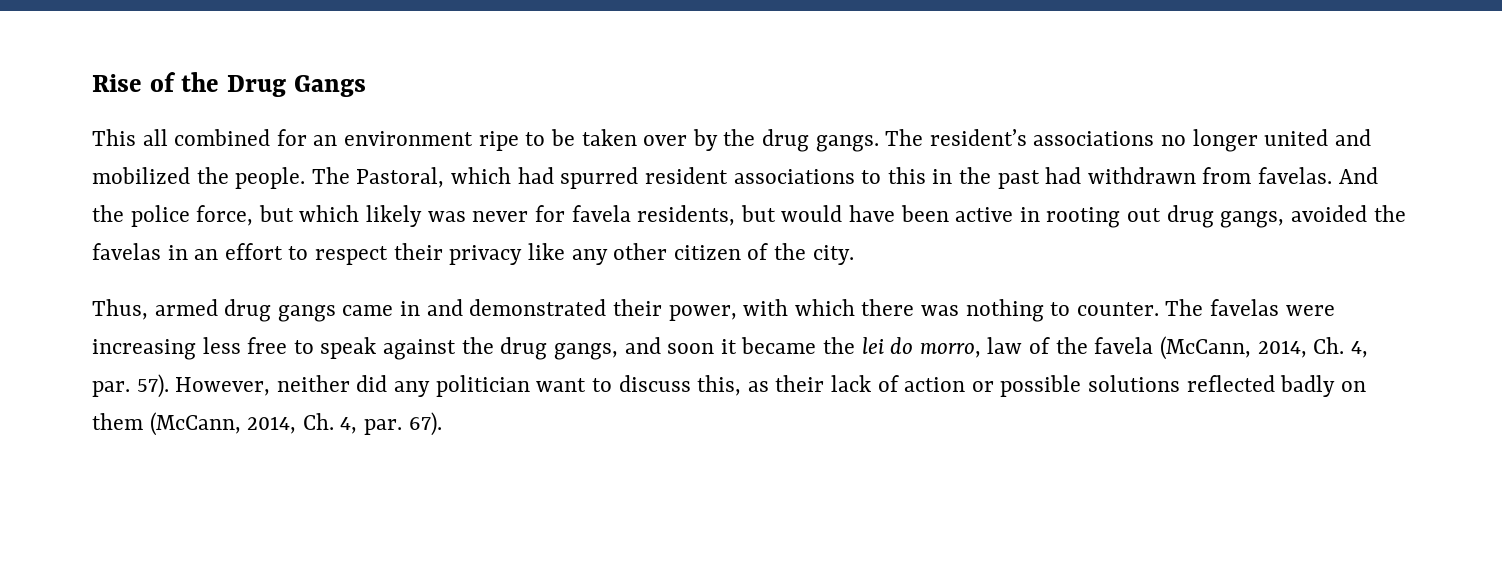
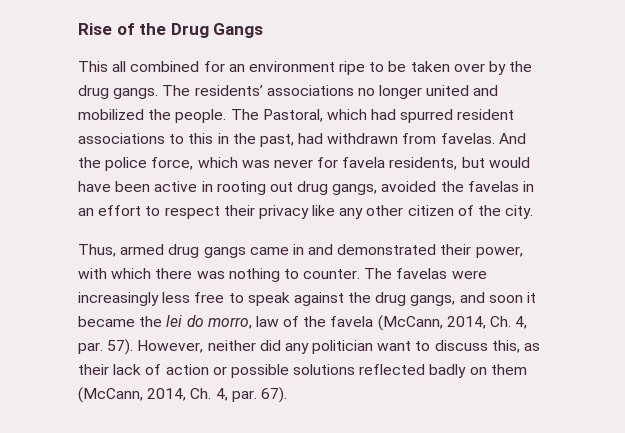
[929,129,1027,146] resident’s -> [194,85,263,96] residents’
[997,170,1040,189] past -> [259,134,294,147] past,
[258,205,423,227] but which likely -> [197,157,238,168] which
[92,339,196,360] increasing -> [78,292,159,306] increasingly

